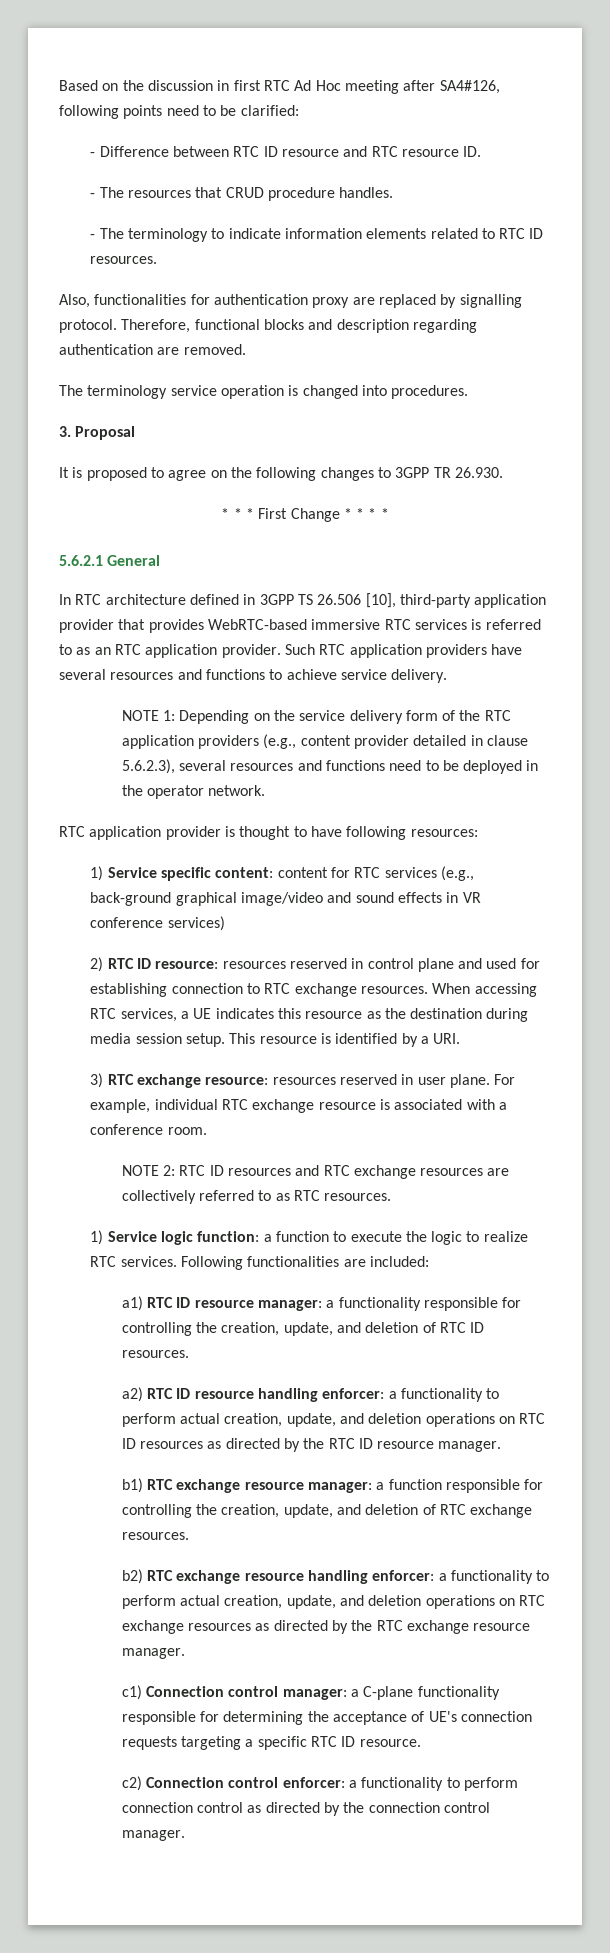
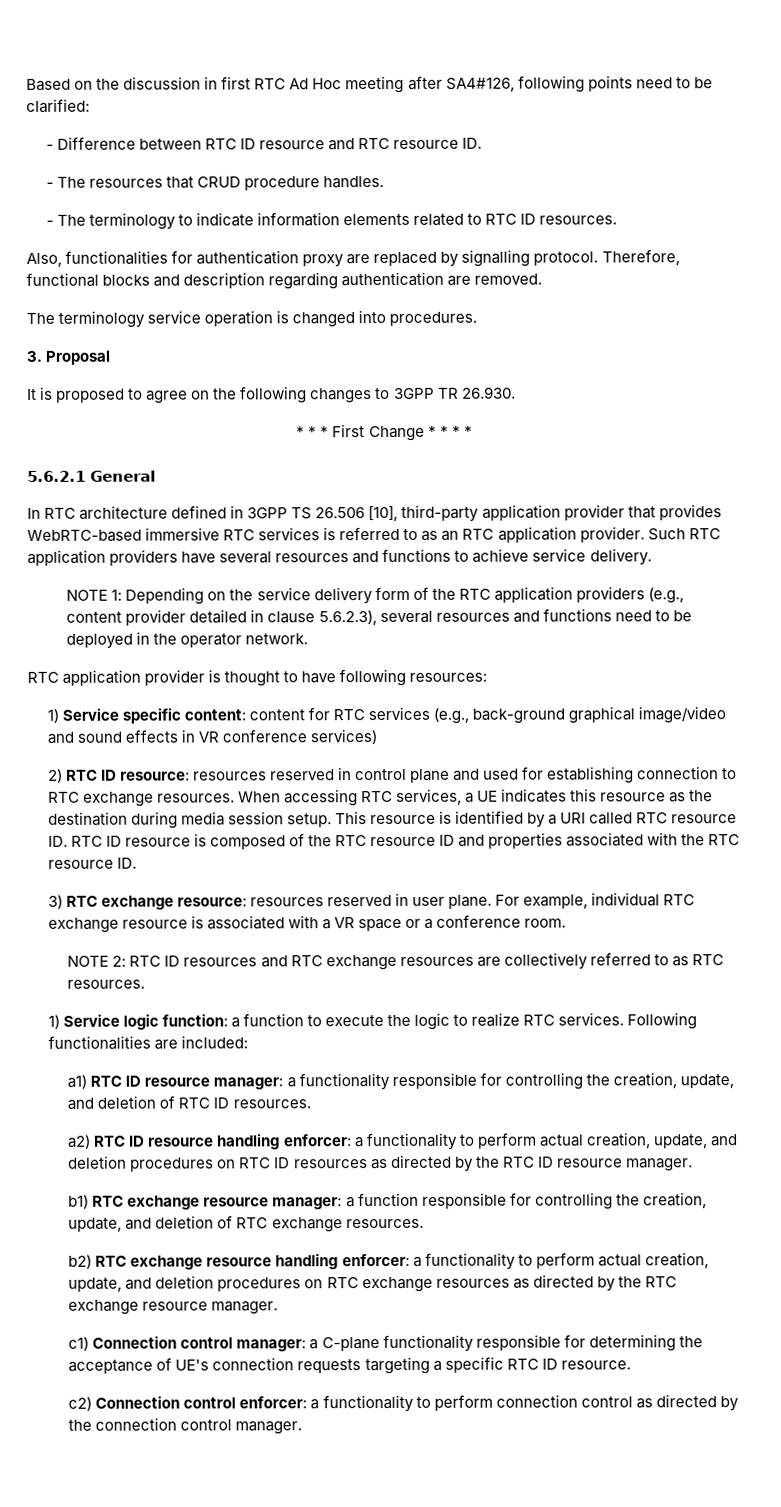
[433,1033,461,1044] URI. -> [560,812,738,825] [47,832,741,850] [47,857,137,869] URI called RTC resource ID. RTC ID resource is composed of the RTC resource ID and properties associated with the RTC resource ID.
(507, 1106) none -> [333,917,434,932] VR space or a
[425,1413,495,1427] operations -> [130,1157,215,1172] procedures
[425,1595,495,1609] operations -> [217,1277,302,1292] procedures

